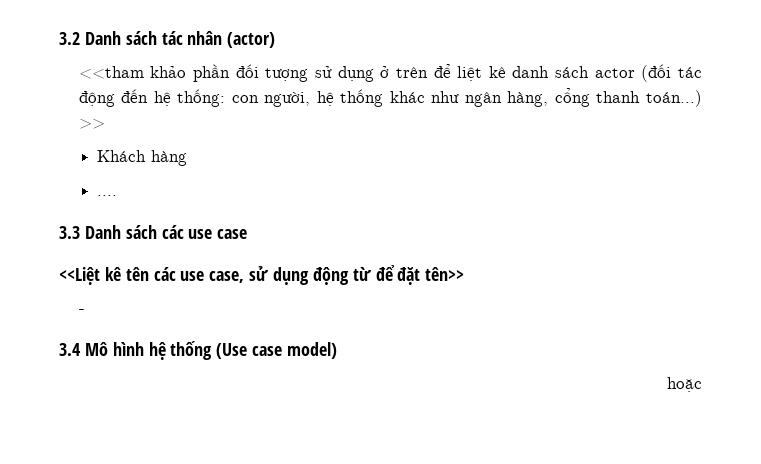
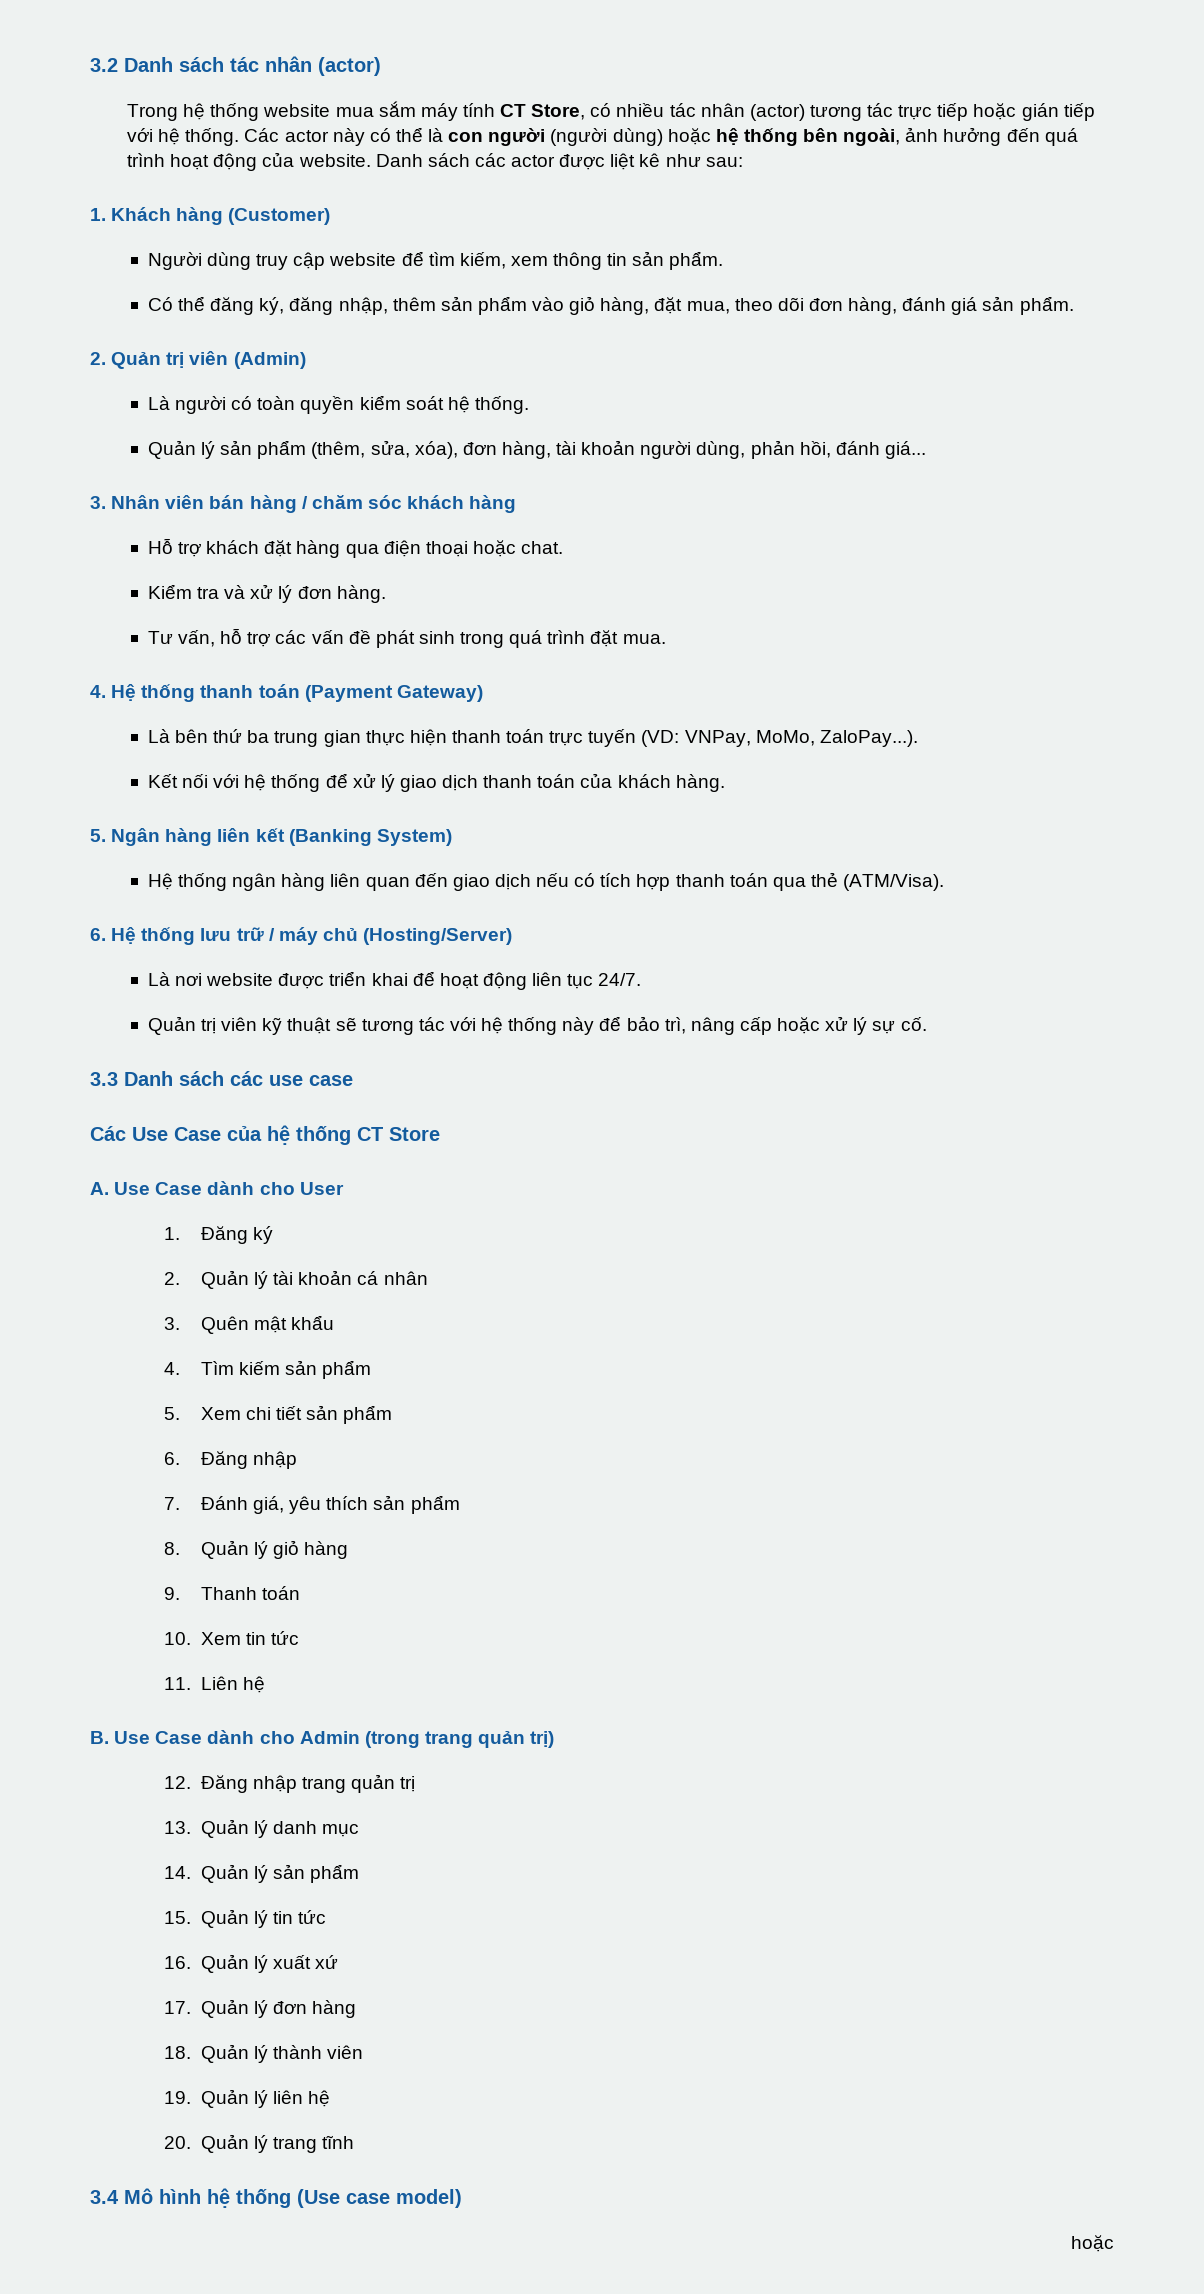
[78,64,702,82] [78,88,702,107] [78,119,105,129] [97,150,188,166] [97,195,118,196] <<tham khảo phần đối tượng sử dụng ở trên để liệt kê danh sách actor (đối tác động đến hệ thống: con người, hệ thống khác như ngân hàng, cổng thanh toán...) >> // Khách hàng // .... -> [126,101,1095,121] [126,127,1078,146] [126,152,743,171] [90,207,331,225] [147,251,724,270] [147,296,1074,315] [90,351,306,369] [147,395,529,414] [147,440,926,459] [90,495,517,513] [147,538,564,558] [147,584,386,603] [147,628,666,648] [90,684,483,702] [147,729,918,747] [147,773,725,792] [90,828,452,846] [147,872,945,891] [90,927,513,945] [147,971,642,990] [147,1016,927,1035] Trong hệ thống website mua sắm máy tính CT Store, có nhiều tác nhân (actor) tương tác trực tiếp hoặc gián tiếp với hệ thống. Các actor này có thể là con người (người dùng) hoặc hệ thống bên ngoài, ảnh hưởng đến quá trình hoạt động của website. Danh sách các actor được liệt kê như sau: // 1. Khách hàng (Customer) // Người dùng truy cập website để tìm kiếm, xem thông tin sản phẩm. // Có thể đăng ký, đăng nhập, thêm sản phẩm vào giỏ hàng, đặt mua, theo dõi đơn hàng, đánh giá sản phẩm. // 2. Quản trị viên (Admin) // Là người có toàn quyền kiểm soát hệ thống. // Quản lý sản phẩm (thêm, sửa, xóa), đơn hàng, tài khoản người dùng, phản hồi, đánh giá... // 3. Nhân viên bán hàng / chăm sóc khách hàng // Hỗ trợ khách đặt hàng qua điện thoại hoặc chat. // Kiểm tra và xử lý đơn hàng. // Tư vấn, hỗ trợ các vấn đề phát sinh trong quá trình đặt mua. // 4. Hệ thống thanh toán (Payment Gateway) // Là bên thứ ba trung gian thực hiện thanh toán trực tuyến (VD: VNPay, MoMo, ZaloPay...). // Kết nối với hệ thống để xử lý giao dịch thanh toán của khách hàng. // 5. Ngân hàng liên kết (Banking System) // Hệ thống ngân hàng liên quan đến giao dịch nếu có tích hợp thanh toán qua thẻ (ATM/Visa). // 6. Hệ thống lưu trữ / máy chủ (Hosting/Server) // Là nơi website được triển khai để hoạt động liên tục 24/7. // Quản trị viên kỹ thuật sẽ tương tác với hệ thống này để bảo trì, nâng cấp hoặc xử lý sự cố.
[59,265,465,285] [78,309,85,313] <<Liệt kê tên các use case, sử dụng động từ để đặt tên>> // - -> [90,1125,440,1145] [90,1181,344,1195] [163,1226,274,1244] [163,1270,428,1289] [163,1315,335,1334] [163,1360,372,1379] [163,1405,393,1424] [163,1451,298,1469] [163,1495,460,1514] [163,1540,349,1559] [163,1586,301,1600] [163,1631,300,1645] [163,1676,266,1693] [90,1730,555,1748] [163,1774,416,1793] [163,1819,360,1838] [163,1864,360,1883] [163,1909,327,1928] [163,1954,339,1973] [163,1999,357,2018] [163,2044,364,2063] [163,2089,331,2108] [163,2134,355,2153] Các Use Case của hệ thống CT Store // A. Use Case dành cho User // 1. Đăng ký // 2. Quản lý tài khoản cá nhân // 3. Quên mật khẩu // 4. Tìm kiếm sản phẩm // 5. Xem chi tiết sản phẩm // 6. Đăng nhập // 7. Đánh giá, yêu thích sản phẩm // 8. Quản lý giỏ hàng // 9. Thanh toán // 10. Xem tin tức // 11. Liên hệ // B. Use Case dành cho Admin (trong trang quản trị) // 12. Đăng nhập trang quản trị // 13. Quản lý danh mục // 14. Quản lý sản phẩm // 15. Quản lý tin tức // 16. Quản lý xuất xứ // 17. Quản lý đơn hàng // 18. Quản lý thành viên // 19. Quản lý liên hệ // 20. Quản lý trang tĩnh

